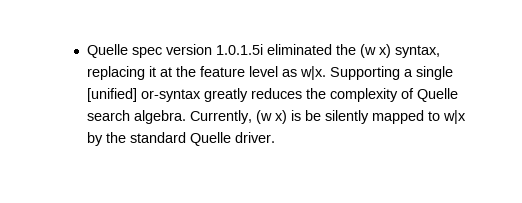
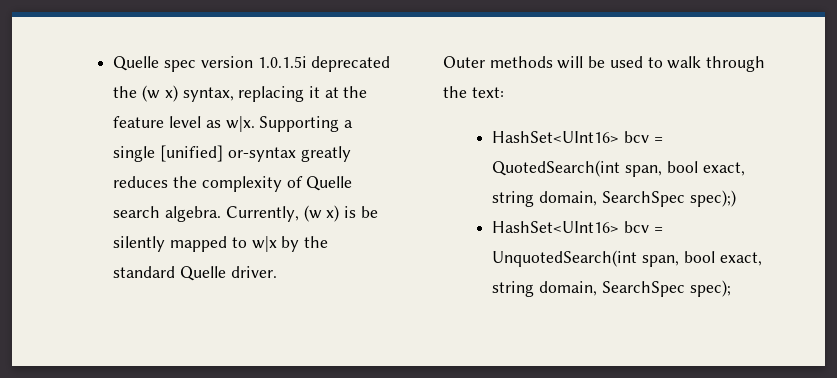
[267,44,333,55] eliminated -> [311,56,391,72] deprecated
(276, 137) none -> [443,56,766,72] [443,86,504,98] [492,131,663,143] [492,160,745,177] [492,190,736,207] [492,221,663,233] [492,250,762,267] [492,280,731,297] // Outer methods will be used to walk through the text: // HashSet<UInt16> bcv = QuotedSearch(int span, bool exact, string domain, SearchSpec spec);) // HashSet<UInt16> bcv = UnquotedSearch(int span, bool exact, string domain, SearchSpec spec);

